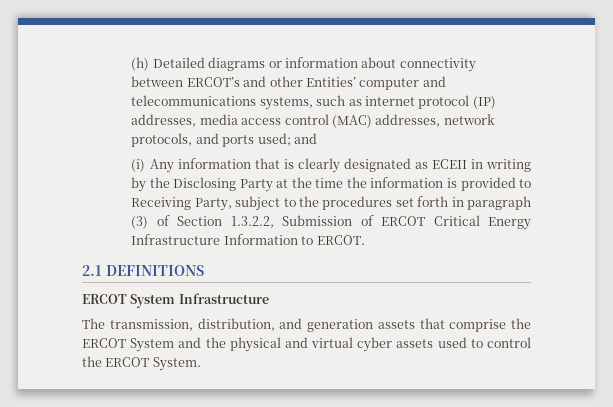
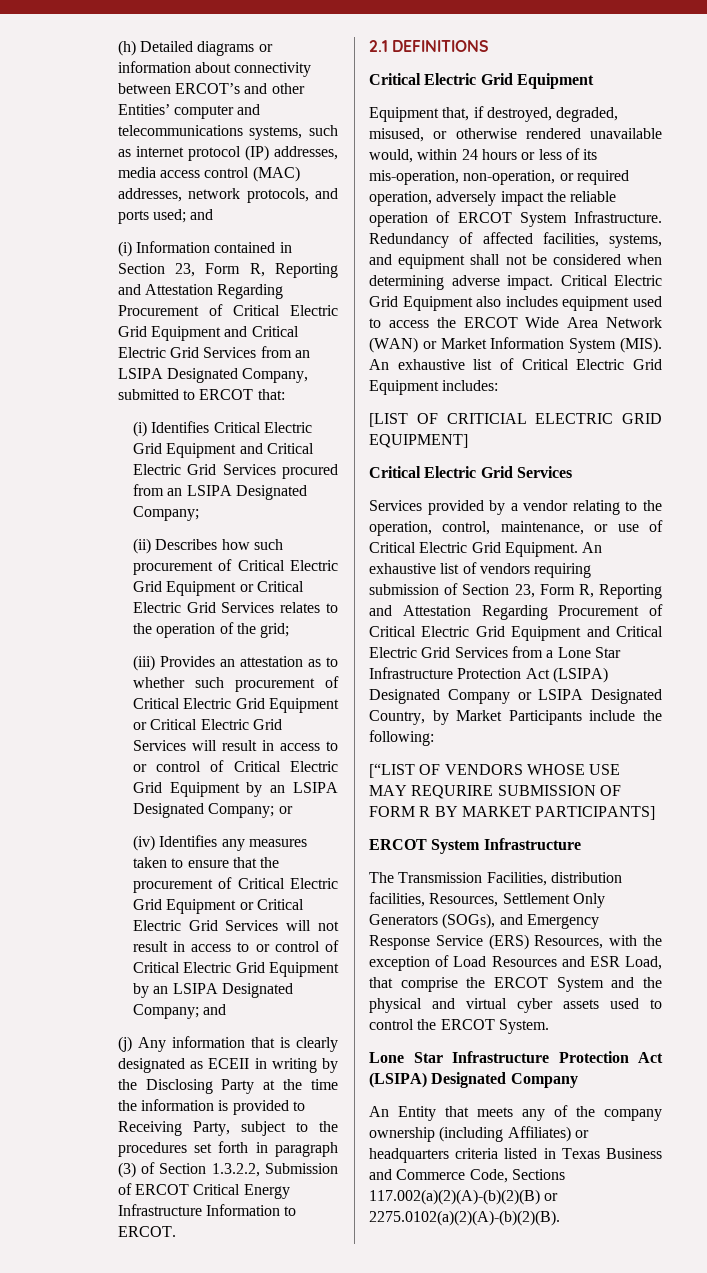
(146, 165) none -> [136,241,292,253] [117,263,338,278] [117,284,284,299] [117,304,338,316] [117,326,299,341] [117,346,311,358] [117,368,309,383] [117,389,285,400] [132,421,312,437] [132,443,314,458] [132,464,338,479] [132,484,307,500] [132,506,199,521] [132,538,283,554] [132,559,338,575] [132,581,304,596] [132,602,338,613] [132,622,290,638] [132,655,338,671] [132,676,340,692] [132,698,339,713] [132,719,282,730] [132,740,338,751] [132,760,338,772] [132,782,338,797] [132,803,293,818] [132,835,307,851] [132,857,280,868] [132,877,338,893] [132,899,304,914] [132,920,339,931] [132,940,339,952] [132,962,339,977] [132,983,293,998] [132,1004,227,1019] [117,1036,132,1052] Information contained in Section 23, Form R, Reporting and Attestation Regarding Procurement of Critical Electric Grid Equipment and Critical Electric Grid Services from an LSIPA Designated Company, submitted to ERCOT that: // (i) Identifies Critical Electric Grid Equipment and Critical Electric Grid Services procured from an LSIPA Designated Company; // (ii) Describes how such procurement of Critical Electric Grid Equipment or Critical Electric Grid Services relates to the operation of the grid; // (iii) Provides an attestation as to whether such procurement of Critical Electric Grid Equipment or Critical Electric Grid Services will result in access to or control of Critical Electric Grid Equipment by an LSIPA Designated Company; or // (iv) Identifies any measures taken to ensure that the procurement of Critical Electric Grid Equipment or Critical Electric Grid Services will not result in access to or control of Critical Electric Grid Equipment by an LSIPA Designated Company; and // (j)
[82,293,269,308] [82,318,415,332] ERCOT System Infrastructure // The transmission, distribution, and generation assets -> [369,73,594,89] [369,106,619,122] [369,128,662,142] [369,148,598,163] [369,170,629,185] [369,191,617,206] [369,211,662,227] [369,232,662,248] [369,254,662,269] [369,275,662,290] [369,296,662,311] [369,317,662,328] [369,337,662,353] [369,358,662,370] [369,380,499,395] [369,413,662,427] [369,434,468,448] [369,466,572,478] [369,500,662,515] [369,520,663,536] [369,542,603,557] [369,562,592,578] [369,583,662,599] [369,604,663,620] [369,626,663,641] [369,646,621,658] [369,667,608,683] [369,689,662,704] [369,710,662,725] [369,730,434,746] [369,763,621,778] [369,785,621,799] [369,806,656,820] [369,838,581,854] [369,872,622,886] [369,892,605,908] [369,913,599,929] [369,934,662,950] [369,955,662,971] Critical Electric Grid Equipment // Equipment that, if destroyed, degraded, misused, or otherwise rendered unavailable would, within 24 hours or less of its mis-operation, non-operation, or required operation, adversely impact the reliable operation of ERCOT System Infrastructure. Redundancy of affected facilities, systems, and equipment shall not be considered when determining adverse impact. Critical Electric Grid Equipment also includes equipment used to access the ERCOT Wide Area Network (WAN) or Market Information System (MIS). An exhaustive list of Critical Electric Grid Equipment includes: // [LIST OF CRITICIAL ELECTRIC GRID EQUIPMENT] // Critical Electric Grid Services // Services provided by a vendor relating to the operation, control, maintenance, or use of Critical Electric Grid Equipment. An exhaustive list of vendors requiring submission of Section 23, Form R, Reporting and Attestation Regarding Procurement of Critical Electric Grid Equipment and Critical Electric Grid Services from a Lone Star Infrastructure Protection Act (LSIPA) Designated Company or LSIPA Designated Country, by Market Participants include the following: // [“LIST OF VENDORS WHOSE USE MAY REQURIRE SUBMISSION OF FORM R BY MARKET PARTICIPANTS] // ERCOT System Infrastructure // The Transmission Facilities, distribution facilities, Resources, Settlement Only Generators (SOGs), and Emergency Response Service (ERS) Resources, with the exception of Load Resources and ESR Load,
(201, 364) none -> [369,1051,663,1063] [369,1072,578,1088] [369,1105,662,1121] [369,1126,589,1142] [369,1148,662,1163] [369,1169,565,1183] [369,1189,559,1205] [369,1210,560,1226] // Lone Star Infrastructure Protection Act (LSIPA) Designated Company // An Entity that meets any of the company ownership (including Affiliates) or headquarters criteria listed in Texas Business and Commerce Code, Sections 117.002(a)(2)(A)-(b)(2)(B) or 2275.0102(a)(2)(A)-(b)(2)(B).

